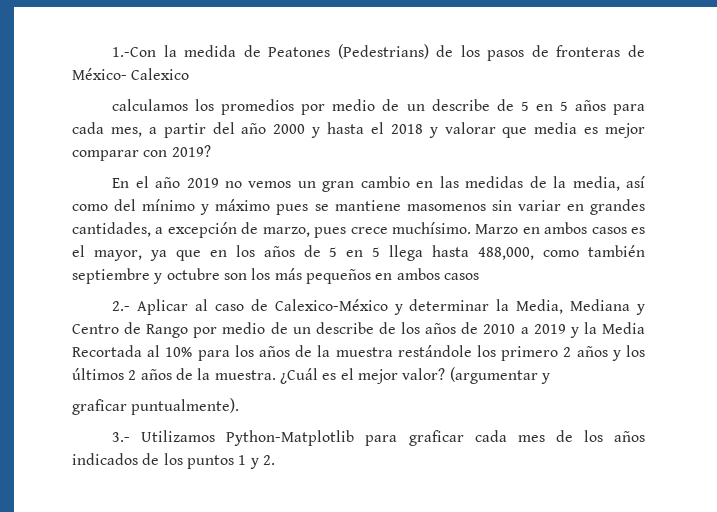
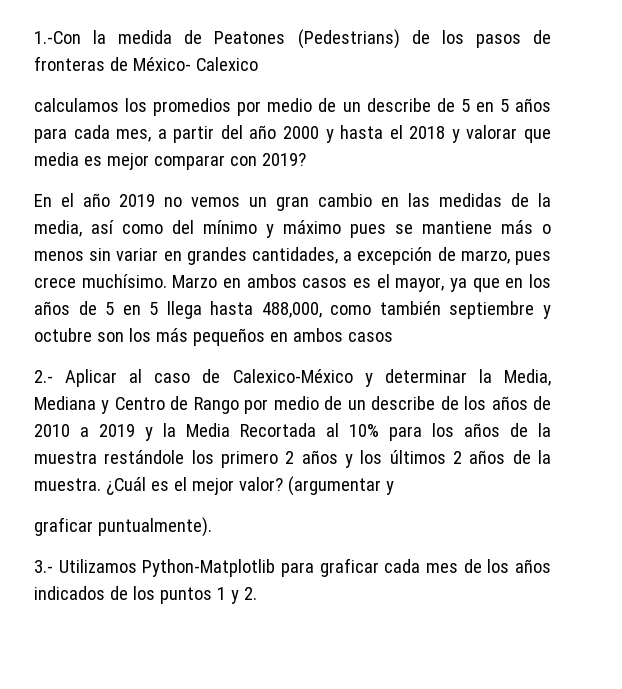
[406,204,486,211] masomenos -> [501,220,551,234] [34,251,84,261] más o menos

